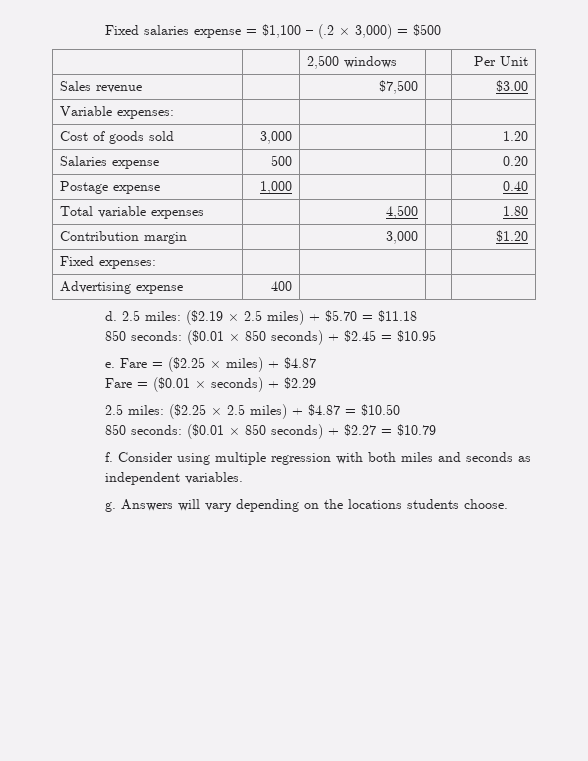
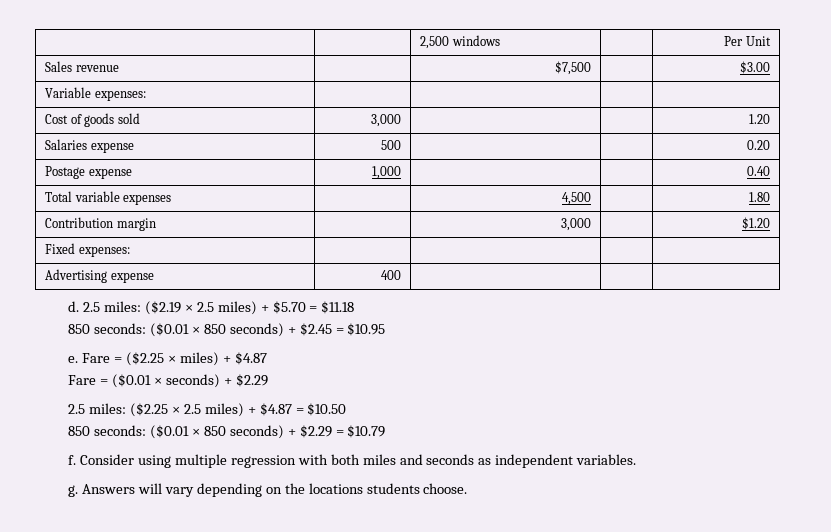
[105,24,442,39] Fixed salaries expense = $1,100 – (.2 × 3,000) = $500 // -> (420, 42) none
[344,424,377,436] $2.27 -> [299,425,332,438] $2.29

